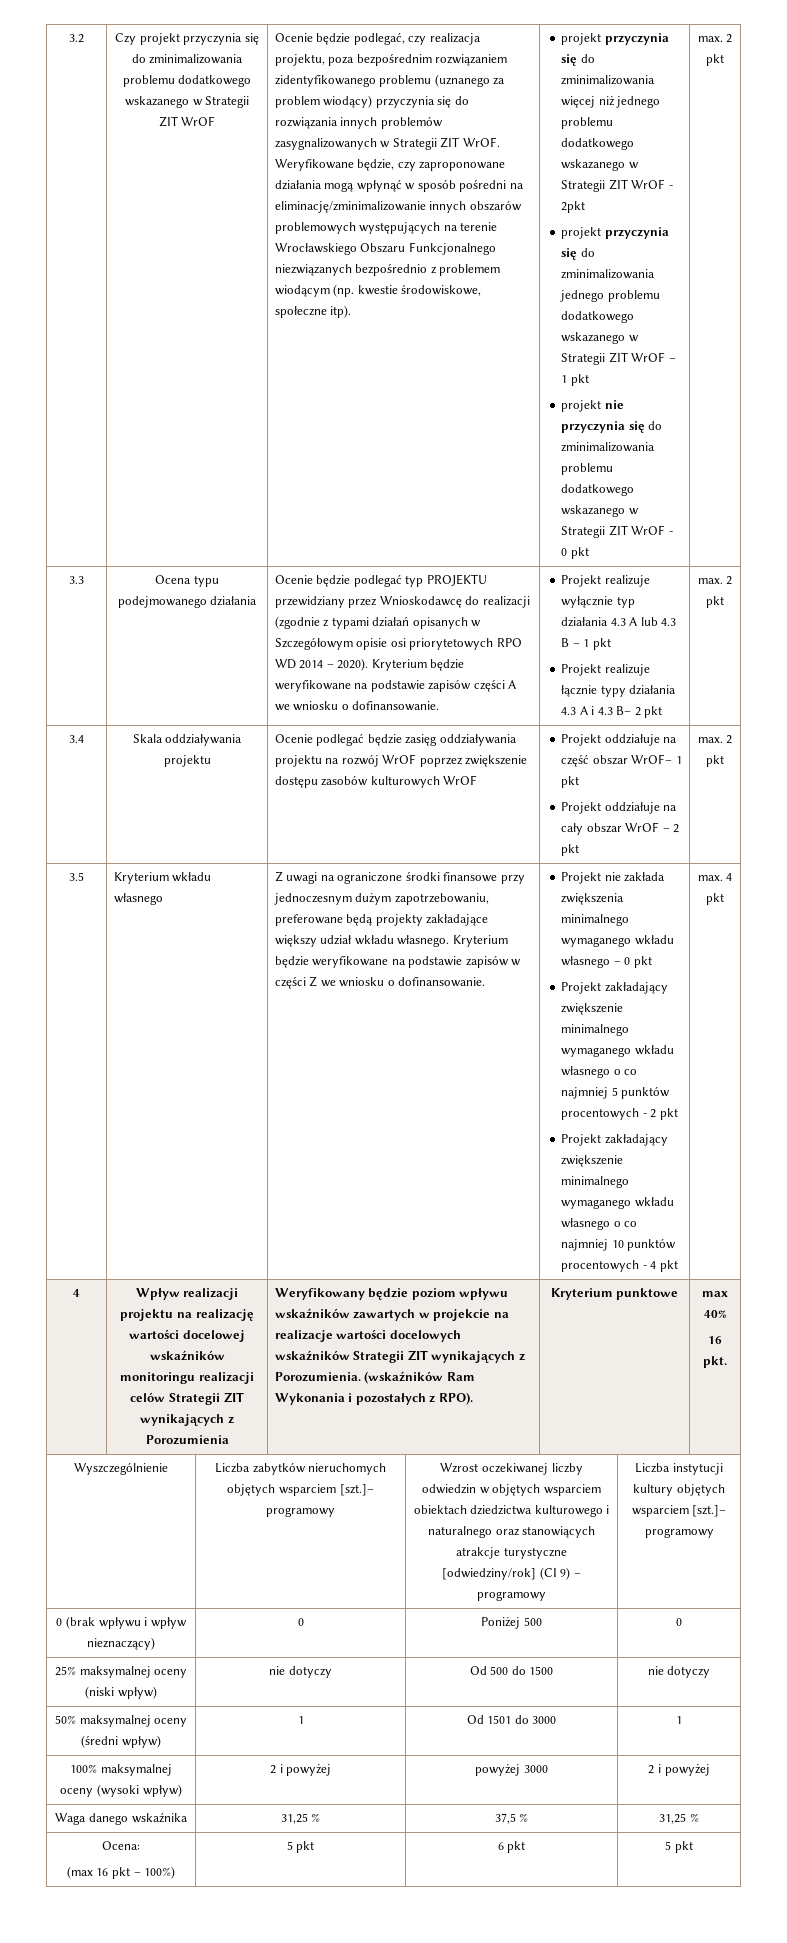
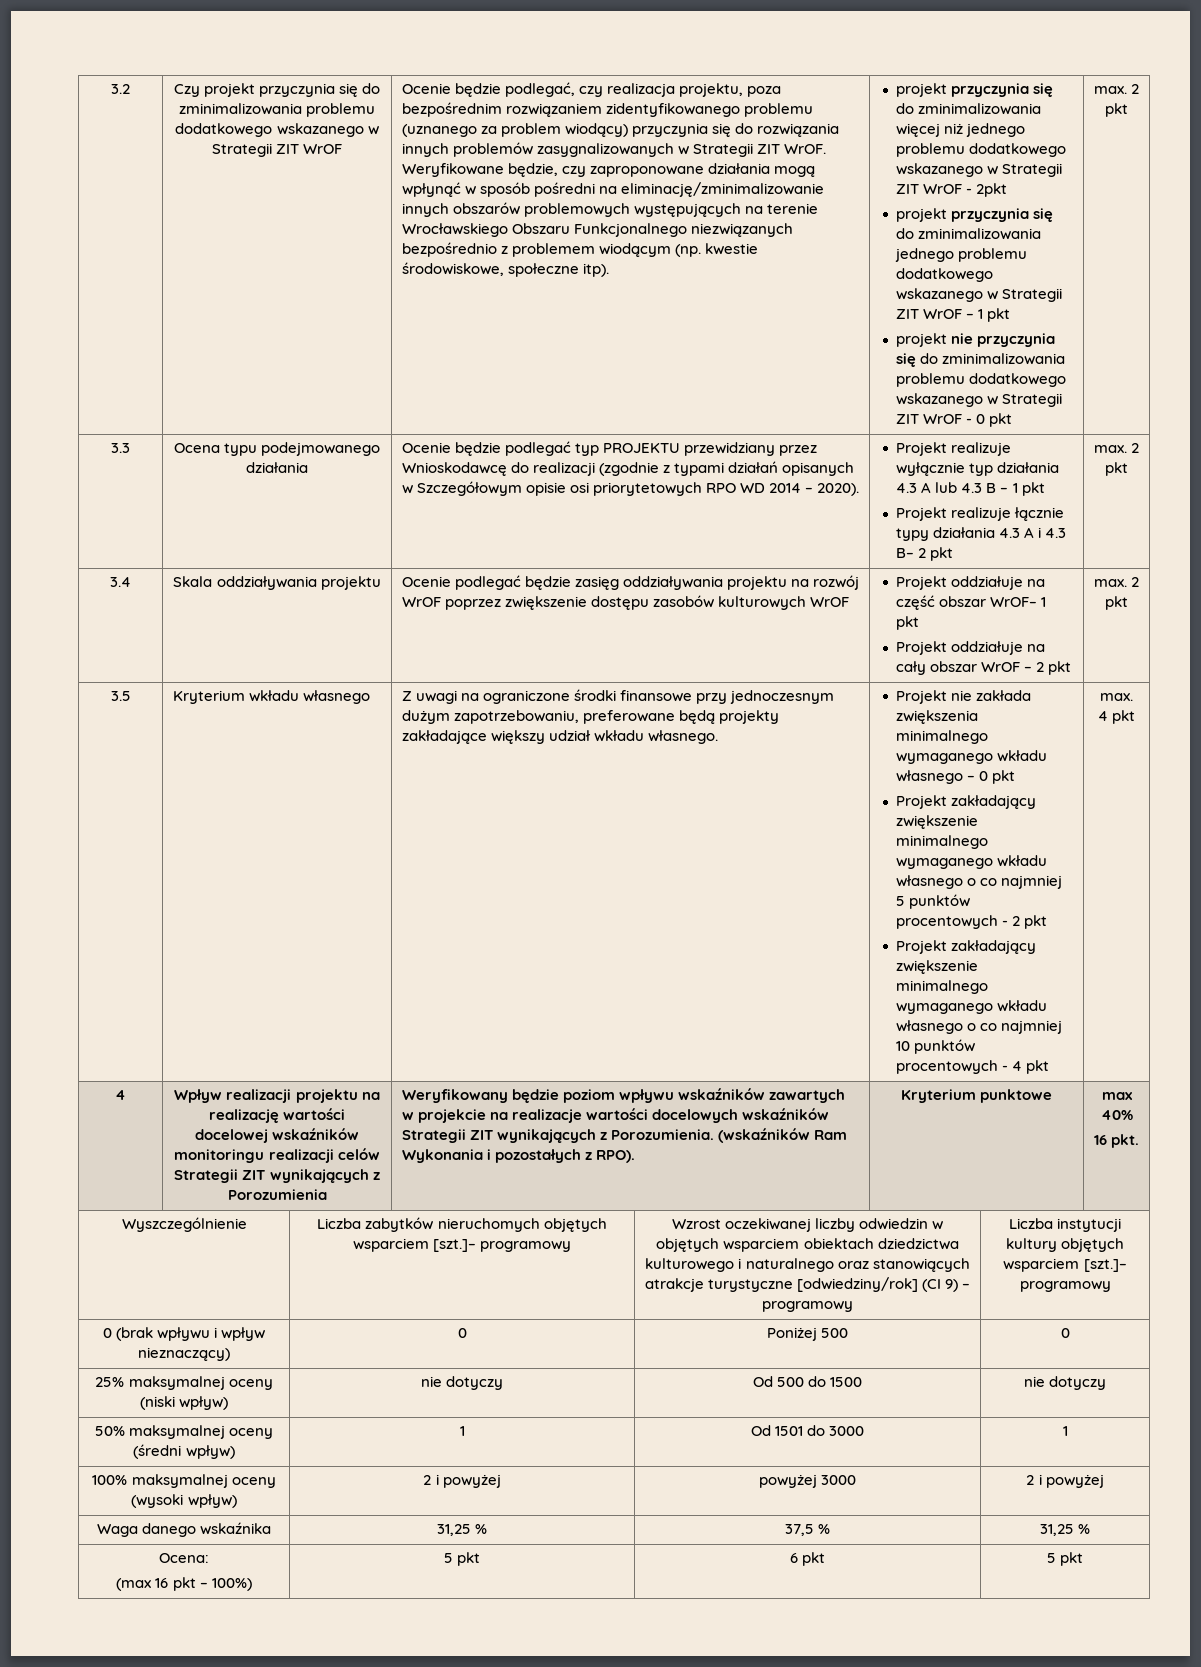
[371,659,465,671] [274,679,517,692] [274,701,440,711] Kryterium będzie weryfikowane na podstawie zapisów części A we wniosku o dofinansowanie. -> (860, 489) none
[452,935,508,947] [274,955,522,968] [274,976,486,989] Kryterium będzie weryfikowane na podstawie zapisów w części Z we wniosku o dofinansowanie. -> (718, 737) none

